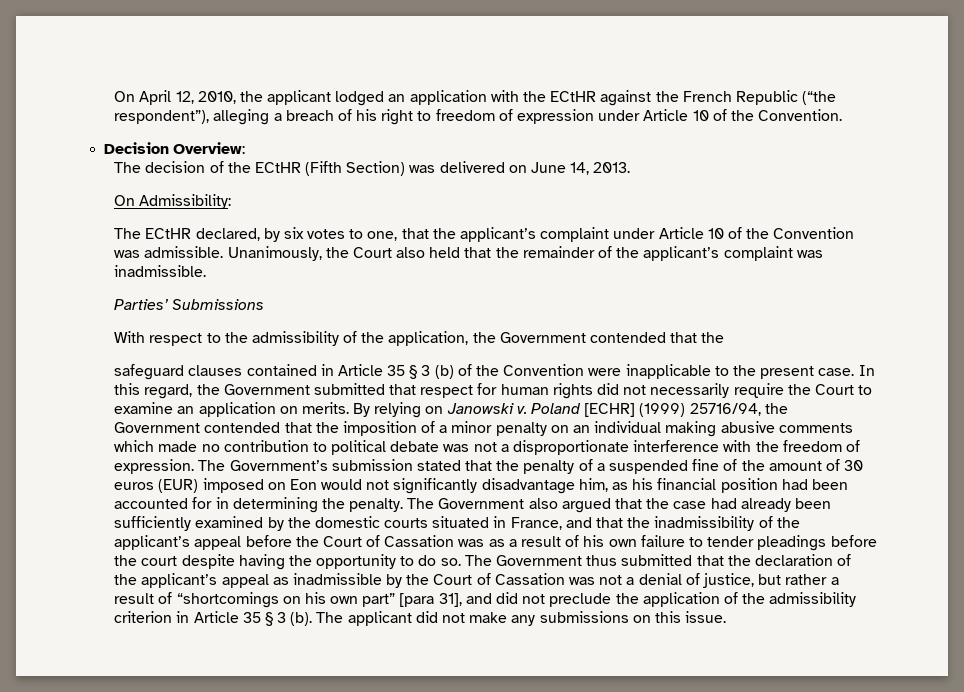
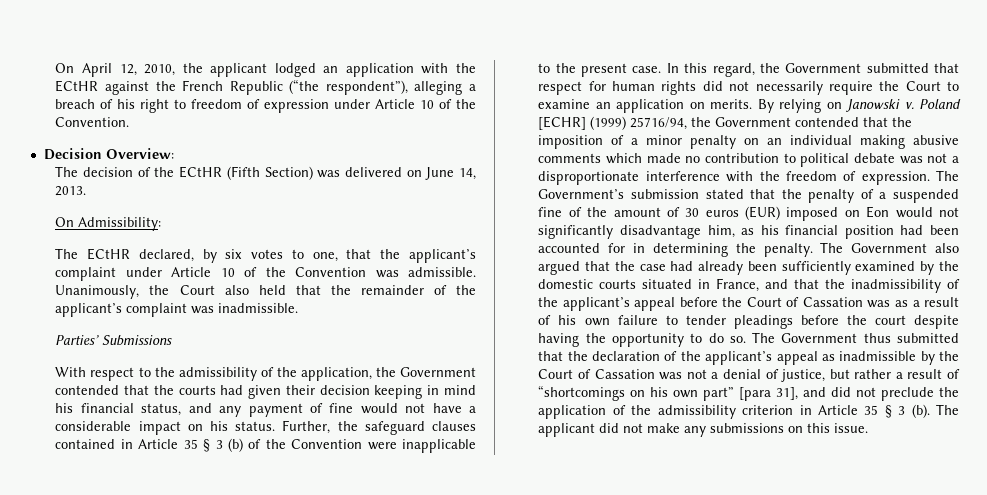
(725, 337) // -> [178,385,476,399] [55,403,476,417] [55,420,358,435] courts had given their decision keeping in mind his financial status, and any payment of fine would not have a considerable impact on his status. Further, the

